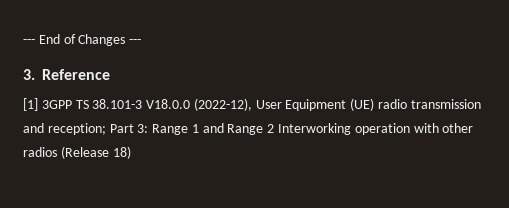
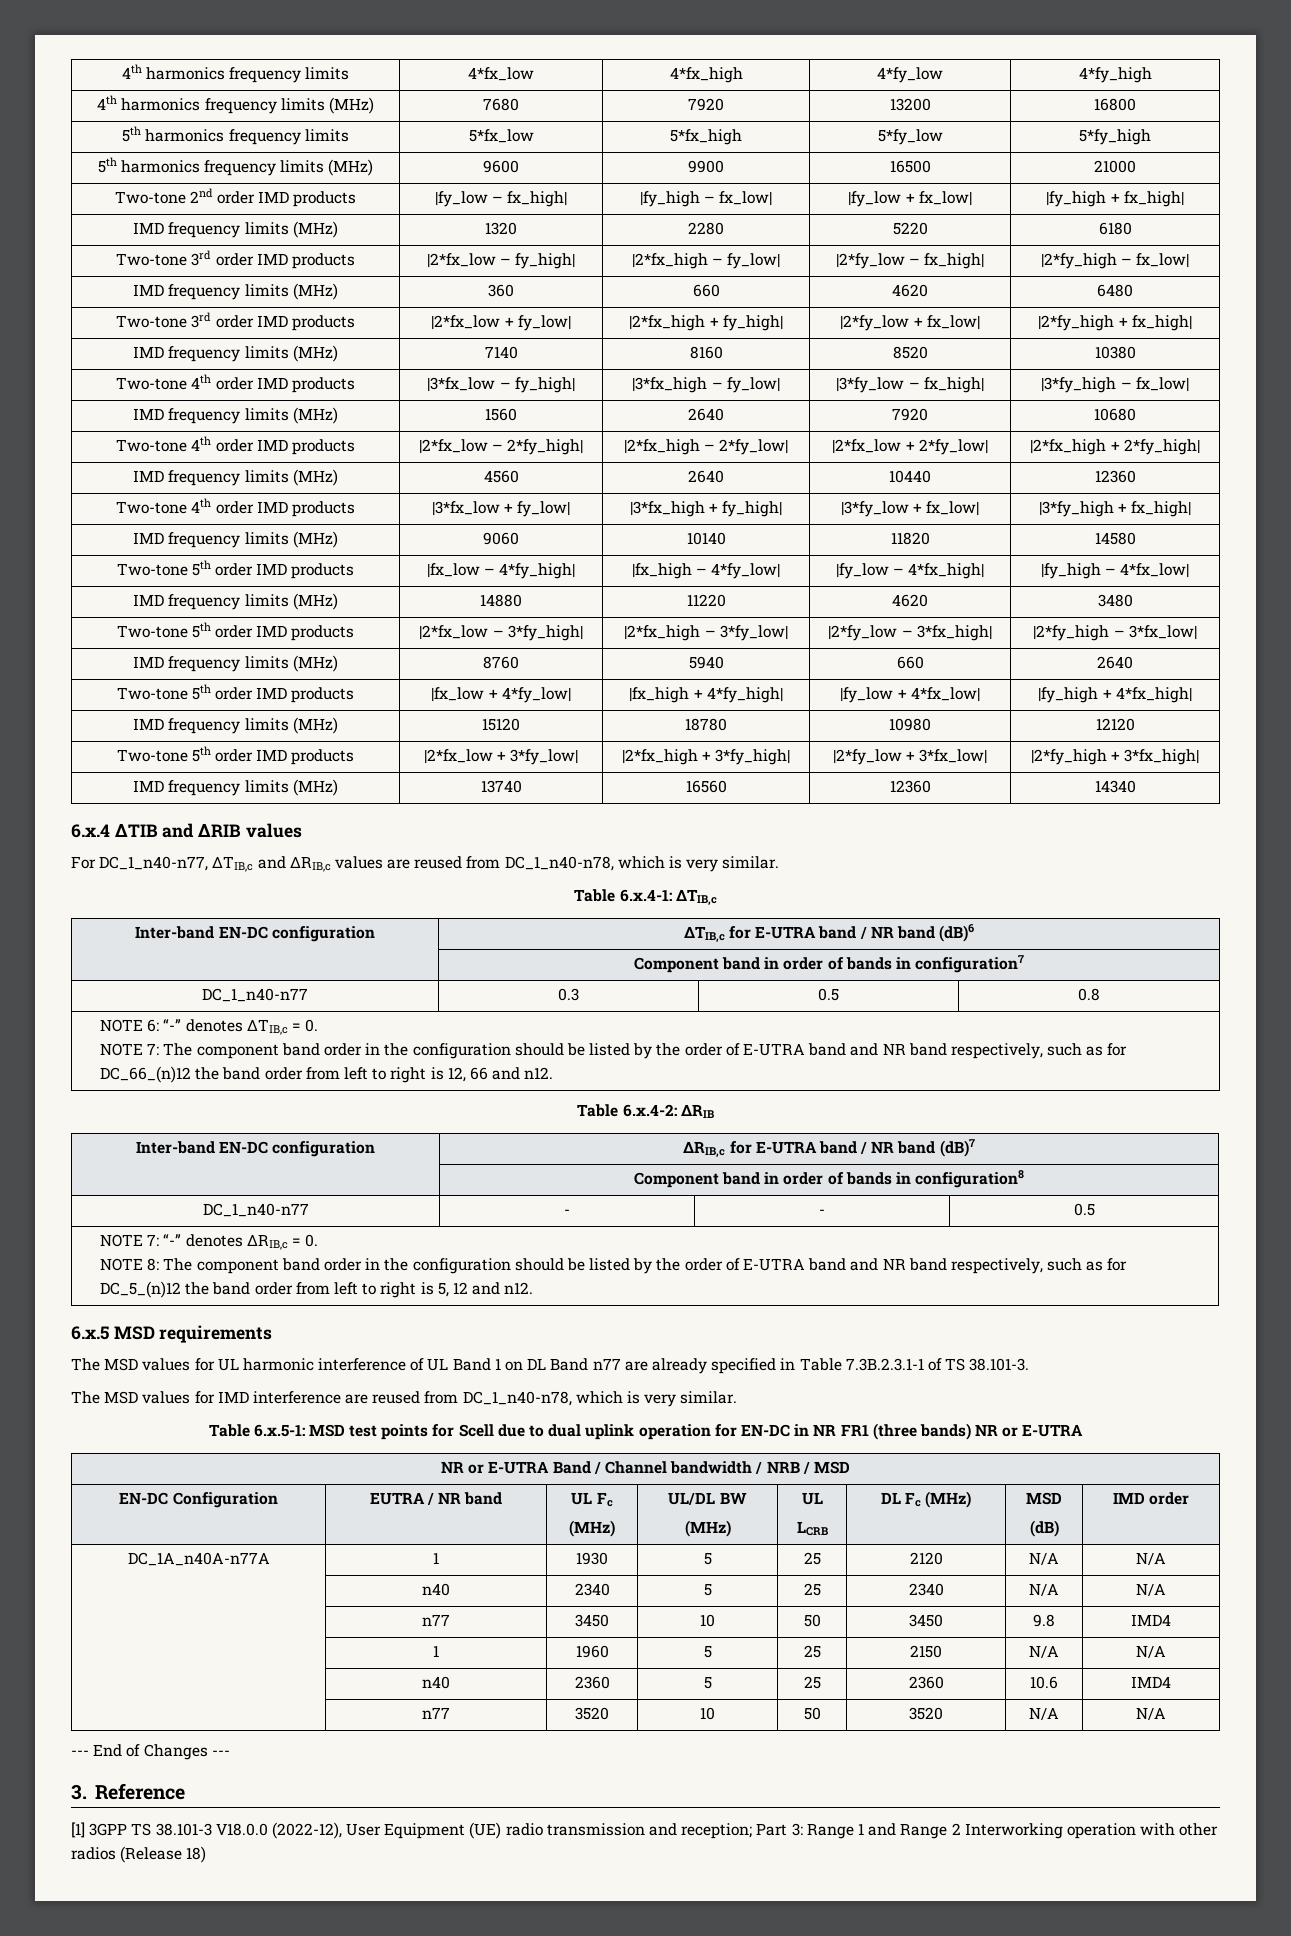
(23, 41) none -> [121,64,350,83] [468,67,534,81] [669,67,743,83] [877,67,943,83] [1078,67,1152,83] [97,95,374,114] [483,98,519,111] [688,98,724,111] [889,98,931,111] [1094,98,1136,111] [122,126,349,145] [468,129,534,143] [670,129,742,145] [877,129,943,145] [1079,129,1151,145] [97,157,374,176] [483,160,519,173] [688,160,724,173] [889,160,931,173] [1094,160,1136,173] [114,188,357,207] [434,191,568,207] [639,191,773,207] [848,191,972,207] [1046,191,1184,207] [133,221,338,238] [485,222,517,235] [688,222,724,235] [892,222,928,235] [1098,222,1132,235] [116,250,355,269] [426,253,576,269] [631,253,781,269] [835,253,985,269] [1040,253,1190,269] [133,283,338,300] [488,284,514,297] [692,284,720,297] [892,284,928,297] [1097,284,1133,297] [116,312,355,331] [431,315,571,331] [629,315,783,331] [840,315,980,331] [1038,315,1192,331] [133,345,338,362] [484,346,518,359] [689,346,723,359] [892,346,928,359] [1094,346,1136,359] [116,374,355,393] [427,377,575,393] [632,377,780,393] [836,377,984,393] [1041,377,1189,393] [133,407,338,424] [485,408,517,421] [688,408,724,421] [892,408,928,421] [1094,408,1136,421] [116,436,355,455] [418,439,584,455] [623,439,789,455] [832,439,988,455] [1030,439,1200,455] [133,469,338,486] [483,470,519,483] [688,470,724,483] [889,470,931,483] [1094,470,1136,483] [116,498,355,517] [431,501,571,517] [629,501,783,517] [840,501,980,517] [1038,501,1192,517] [133,531,338,548] [483,532,519,545] [686,532,726,545] [890,532,930,545] [1094,532,1136,545] [116,560,355,579] [426,563,576,579] [631,563,781,579] [835,563,985,579] [1040,563,1190,579] [133,593,338,610] [480,594,522,607] [686,594,726,607] [892,594,928,607] [1097,594,1133,607] [116,622,355,641] [419,625,583,641] [624,625,788,641] [828,625,992,641] [1033,625,1197,641] [133,655,338,672] [483,656,519,669] [688,656,724,669] [896,656,924,669] [1097,656,1133,669] [116,684,355,703] [431,687,571,703] [629,687,783,703] [840,687,980,703] [1038,687,1192,703] [133,717,338,734] [482,718,520,731] [685,718,727,731] [889,718,931,731] [1095,718,1135,731] [116,746,355,765] [423,749,579,765] [621,749,791,765] [832,749,988,765] [1030,749,1200,765] [133,779,338,796] [480,780,522,793] [685,780,727,793] [889,780,931,793] [1094,780,1136,793] [71,823,302,838] [71,856,780,872] [574,889,717,905] [135,926,375,942] [683,924,975,942] [633,955,1025,973] [202,988,308,1002] [558,988,579,1001] [818,988,839,1001] [1078,988,1100,1001] [100,1019,319,1035] [100,1043,1128,1059] [100,1066,554,1083] [577,1104,714,1118] [135,1141,376,1157] [683,1139,975,1157] [633,1170,1025,1188] [202,1203,309,1217] [564,1209,570,1215] [819,1209,825,1215] [1073,1203,1095,1216] [100,1234,319,1250] [100,1258,1128,1274] [100,1281,534,1298] [71,1325,273,1343] [71,1358,1030,1374] [71,1391,738,1407] [208,1423,1084,1440] [441,1461,850,1474] [119,1492,278,1508] [369,1492,503,1505] [571,1492,613,1507] [569,1520,615,1537] [668,1492,747,1505] [684,1520,731,1537] [801,1492,823,1505] [796,1521,828,1536] [880,1491,972,1508] [1026,1492,1062,1505] [1029,1520,1059,1537] [1112,1492,1190,1505] [127,1552,270,1566] [433,1552,439,1564] [576,1552,608,1565] [703,1552,712,1565] [803,1552,821,1565] [909,1552,943,1565] [1029,1552,1059,1565] [1136,1552,1166,1565] [422,1583,450,1596] [574,1583,610,1596] [703,1583,712,1596] [803,1583,821,1596] [908,1583,944,1596] [1029,1583,1059,1596] [1136,1583,1166,1596] [422,1614,450,1626] [575,1614,609,1627] [700,1614,715,1627] [803,1614,821,1627] [909,1614,943,1627] [1033,1614,1055,1627] [1131,1614,1171,1626] [433,1645,439,1657] [575,1645,609,1658] [703,1645,712,1658] [803,1645,821,1658] [910,1645,942,1658] [1029,1645,1059,1658] [1136,1645,1166,1658] [422,1676,450,1689] [574,1676,610,1689] [703,1676,712,1689] [803,1676,821,1689] [908,1676,944,1689] [1030,1676,1058,1689] [1131,1676,1171,1688] [422,1707,450,1719] [575,1707,609,1720] [700,1707,715,1720] [803,1707,821,1720] [909,1707,943,1720] [1029,1707,1059,1720] [1136,1707,1166,1720] 4th harmonics frequency limits | 4*fx_low | 4*fx_high | 4*fy_low | 4*fy_high // 4th harmonics frequency limits (MHz) | 7680 | 7920 | 13200 | 16800 // 5th harmonics frequency limits | 5*fx_low | 5*fx_high | 5*fy_low | 5*fy_high // 5th harmonics frequency limits (MHz) | 9600 | 9900 | 16500 | 21000 // Two-tone 2nd order IMD products | |fy_low – fx_high| | |fy_high – fx_low| | |fy_low + fx_low| | |fy_high + fx_high| // IMD frequency limits (MHz) | 1320 | 2280 | 5220 | 6180 // Two-tone 3rd order IMD products | |2*fx_low – fy_high| | |2*fx_high – fy_low| | |2*fy_low – fx_high| | |2*fy_high – fx_low| // IMD frequency limits (MHz) | 360 | 660 | 4620 | 6480 // Two-tone 3rd order IMD products | |2*fx_low + fy_low| | |2*fx_high + fy_high| | |2*fy_low + fx_low| | |2*fy_high + fx_high| // IMD frequency limits (MHz) | 7140 | 8160 | 8520 | 10380 // Two-tone 4th order IMD products | |3*fx_low – fy_high| | |3*fx_high – fy_low| | |3*fy_low – fx_high| | |3*fy_high – fx_low| // IMD frequency limits (MHz) | 1560 | 2640 | 7920 | 10680 // Two-tone 4th order IMD products | |2*fx_low – 2*fy_high| | |2*fx_high – 2*fy_low| | |2*fx_low + 2*fy_low| | |2*fx_high + 2*fy_high| // IMD frequency limits (MHz) | 4560 | 2640 | 10440 | 12360 // Two-tone 4th order IMD products | |3*fx_low + fy_low| | |3*fx_high + fy_high| | |3*fy_low + fx_low| | |3*fy_high + fx_high| // IMD frequency limits (MHz) | 9060 | 10140 | 11820 | 14580 // Two-tone 5th order IMD products | |fx_low – 4*fy_high| | |fx_high – 4*fy_low| | |fy_low – 4*fx_high| | |fy_high – 4*fx_low| // IMD frequency limits (MHz) | 14880 | 11220 | 4620 | 3480 // Two-tone 5th order IMD products | |2*fx_low – 3*fy_high| | |2*fx_high – 3*fy_low| | |2*fy_low – 3*fx_high| | |2*fy_high – 3*fx_low| // IMD frequency limits (MHz) | 8760 | 5940 | 660 | 2640 // Two-tone 5th order IMD products | |fx_low + 4*fy_low| | |fx_high + 4*fy_high| | |fy_low + 4*fx_low| | |fy_high + 4*fx_high| // IMD frequency limits (MHz) | 15120 | 18780 | 10980 | 12120 // Two-tone 5th order IMD products | |2*fx_low + 3*fy_low| | |2*fx_high + 3*fy_high| | |2*fy_low + 3*fx_low| | |2*fy_high + 3*fx_high| // IMD frequency limits (MHz) | 13740 | 16560 | 12360 | 14340 // 6.x.4 ∆TIB and ∆RIB values // For DC_1_n40-n77, ΔTIB,c and ΔRIB,c values are reused from DC_1_n40-n78, which is very similar. // Table 6.x.4-1: ΔTIB,c // Inter-band EN-DC configuration | ΔTIB,c for E-UTRA band / NR band (dB)6 // | Component band in order of bands in configuration7 // DC_1_n40-n77 | 0.3 | 0.5 | 0.8 // NOTE 6: “-” denotes ΔTIB,c = 0. // NOTE 7: The component band order in the configuration should be listed by the order of E-UTRA band and NR band respectively, such as for DC_66_(n)12 the band order from left to right is 12, 66 and n12. // Table 6.x.4-2: ΔRIB // Inter-band EN-DC configuration | ΔRIB,c for E-UTRA band / NR band (dB)7 // | Component band in order of bands in configuration8 // DC_1_n40-n77 | - | - | 0.5 // NOTE 7: “-” denotes ΔRIB,c = 0. // NOTE 8: The component band order in the configuration should be listed by the order of E-UTRA band and NR band respectively, such as for DC_5_(n)12 the band order from left to right is 5, 12 and n12. // 6.x.5 MSD requirements // The MSD values for UL harmonic interference of UL Band 1 on DL Band n77 are already specified in Table 7.3B.2.3.1-1 of TS 38.101-3. // The MSD values for IMD interference are reused from DC_1_n40-n78, which is very similar. // Table 6.x.5-1: MSD test points for Scell due to dual uplink operation for EN-DC in NR FR1 (three bands) NR or E-UTRA // NR or E-UTRA Band / Channel bandwidth / NRB / MSD // EN-DC Configuration | EUTRA / NR band | UL Fc // (MHz) | UL/DL BW // (MHz) | UL // LCRB | DL Fc (MHz) | MSD // (dB) | IMD order // DC_1A_n40A-n77A | 1 | 1930 | 5 | 25 | 2120 | N/A | N/A // | n40 | 2340 | 5 | 25 | 2340 | N/A | N/A // | n77 | 3450 | 10 | 50 | 3450 | 9.8 | IMD4 // | 1 | 1960 | 5 | 25 | 2150 | N/A | N/A // | n40 | 2360 | 5 | 25 | 2360 | 10.6 | IMD4 // | n77 | 3520 | 10 | 50 | 3520 | N/A | N/A //

